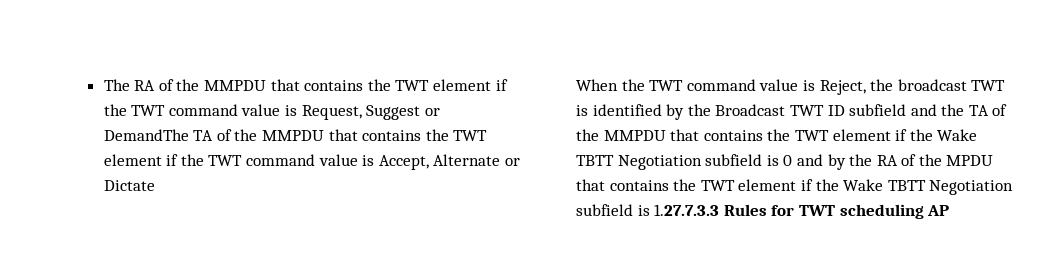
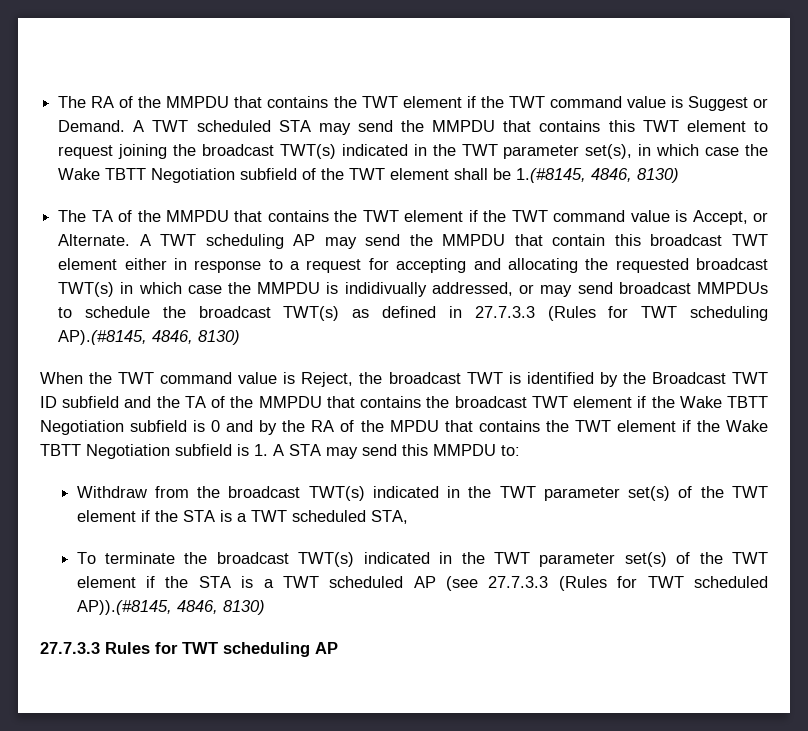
[301,105,362,120] Request, -> (683, 102) none
[103,129,189,141] DemandThe -> [58,120,769,135] [58,144,769,159] [58,168,680,183] [58,210,87,222] Demand. A TWT scheduled STA may send the MMPDU that contains this TWT element to request joining the broadcast TWT(s) indicated in the TWT parameter set(s), in which case the Wake TBTT Negotiation subfield of the TWT element shall be 1.(#8145, 4846, 8130) // The
[433,154,521,166] [103,180,155,191] Alternate or Dictate -> [753,212,769,222] [58,234,768,249] [58,258,769,273] [58,282,768,297] [58,306,768,321] [58,330,241,345] or Alternate. A TWT scheduling AP may send the MMPDU that contain this broadcast TWT element either in response to a request for accepting and allocating the requested broadcast TWT(s) in which case the MMPDU is indidivually addressed, or may send broadcast MMPDUs to schedule the broadcast TWT(s) as defined in 27.7.3.3 (Rules for TWT scheduling AP).(#8145, 4846, 8130)
(791, 135) none -> [454,396,527,408] broadcast
[654,204,720,216] 1.27.7.3.3 -> [254,444,520,459] [76,486,769,501] [76,510,408,524] [76,552,768,567] [76,576,768,591] [76,600,265,615] [40,642,100,654] 1. A STA may send this MMPDU to: // Withdraw from the broadcast TWT(s) indicated in the TWT parameter set(s) of the TWT element if the STA is a TWT scheduled STA, // To terminate the broadcast TWT(s) indicated in the TWT parameter set(s) of the TWT element if the STA is a TWT scheduled AP (see 27.7.3.3 (Rules for TWT scheduled AP)).(#8145, 4846, 8130) // 27.7.3.3

